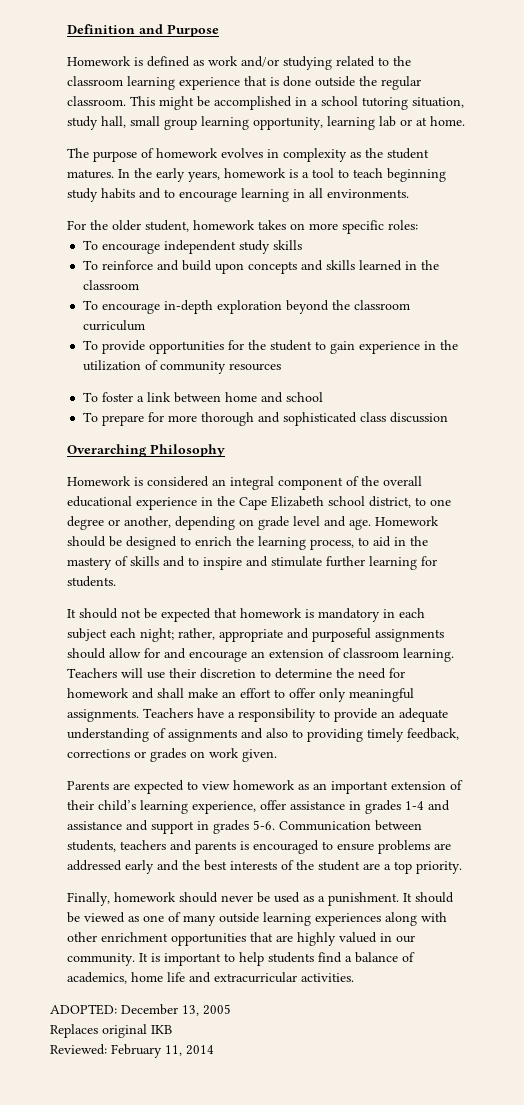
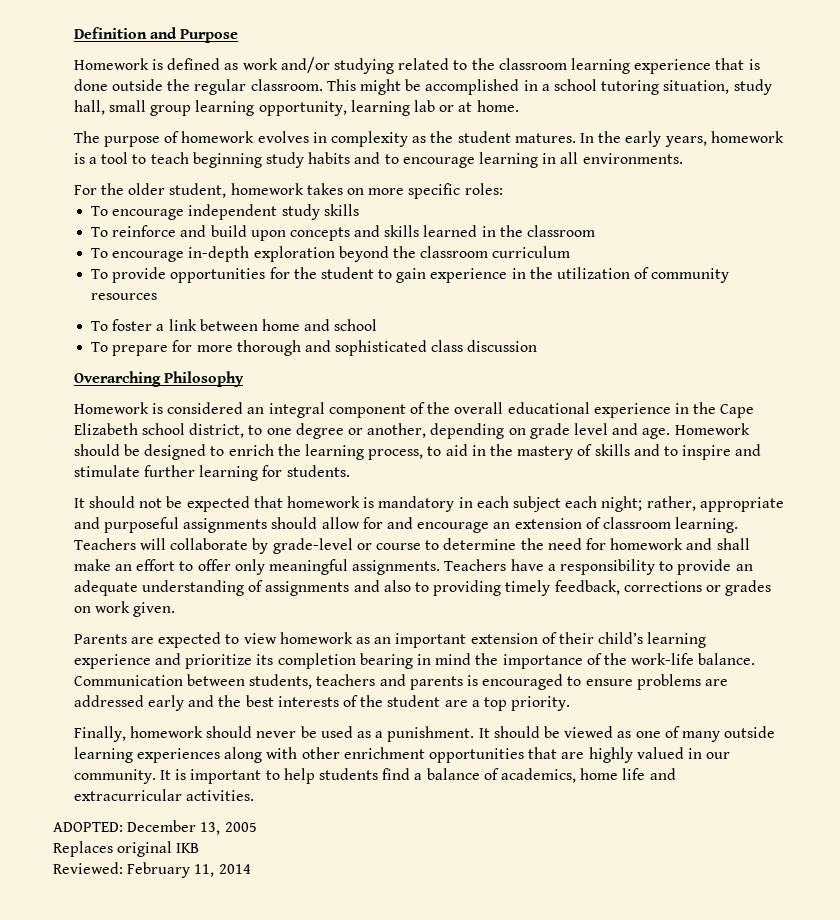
[147,668,257,679] use their discretion -> [170,538,422,554] collaborate by grade-level or course
[192,800,451,814] [67,820,276,834] experience, offer assistance in grades 1-4 and assistance and support in grades 5-6. -> [73,653,756,669] experience and prioritize its completion bearing in mind the importance of the work-life balance.

